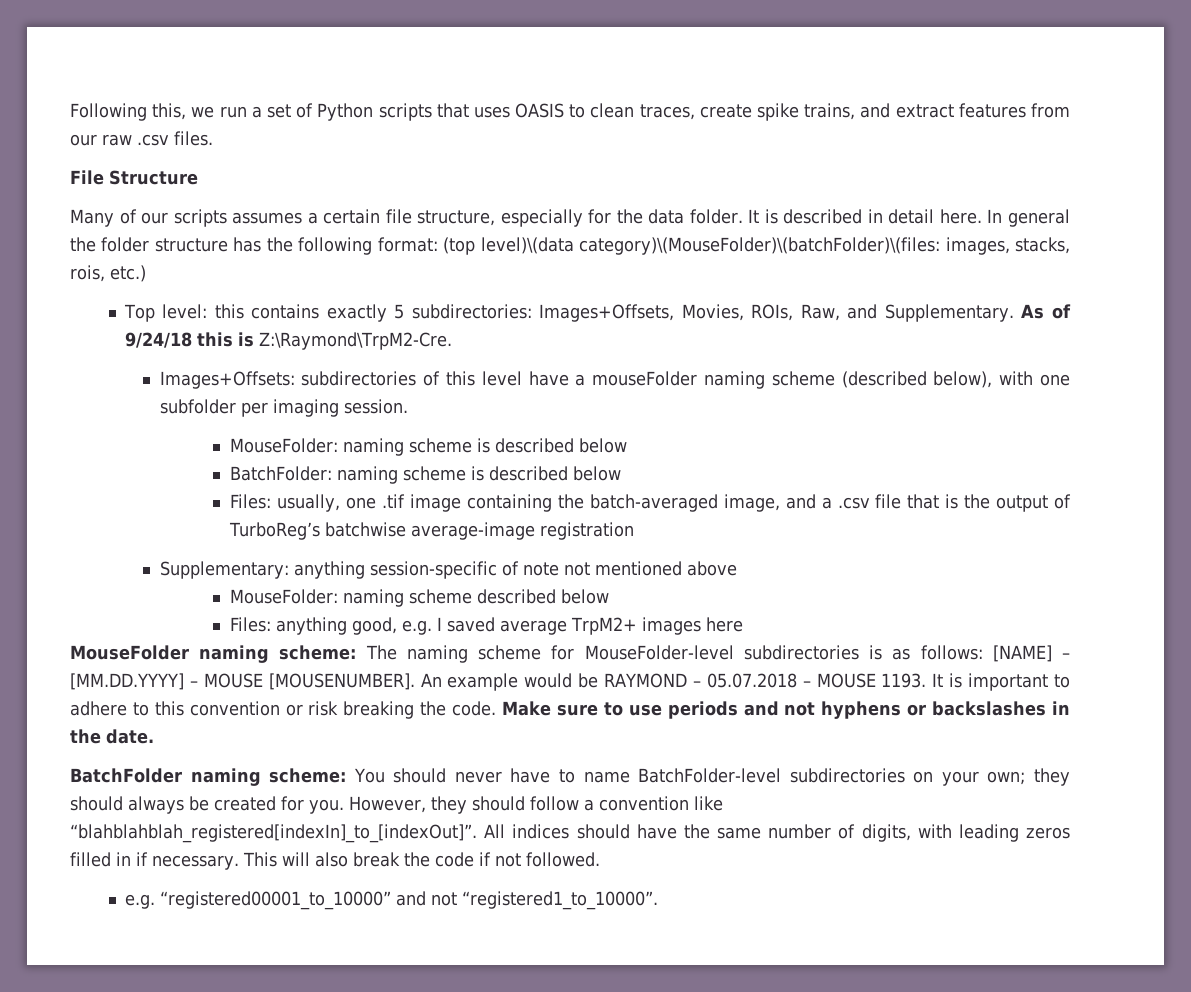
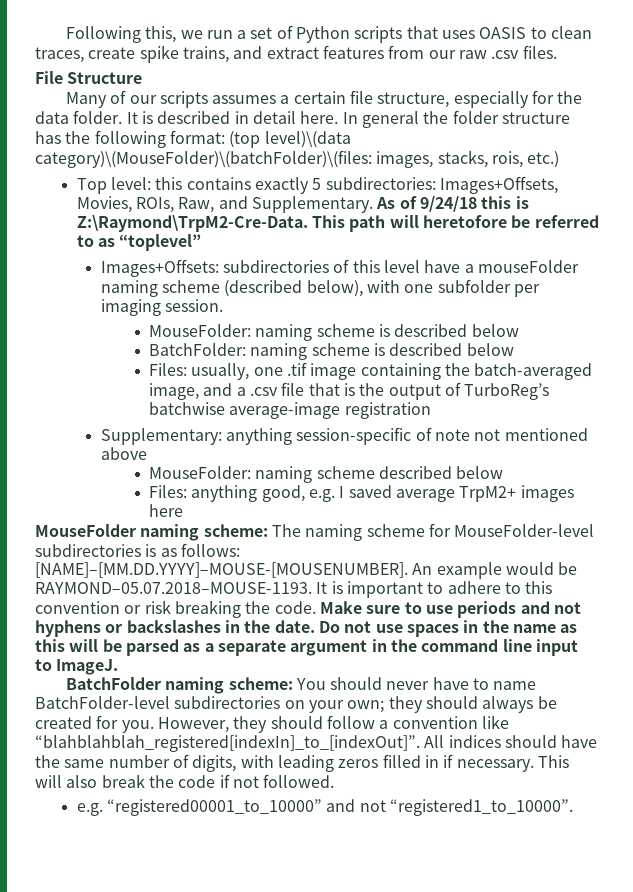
[258,332,452,350] Z:\Raymond\TrpM2-Cre. -> [76,215,599,232] [76,234,202,251] Z:\Raymond\TrpM2-Cre-Data. This path will heretofore be referred to as “toplevel”
[992,645,1070,662] [70,673,927,691] [NAME] – [MM.DD.YYYY] – MOUSE [MOUSENUMBER]. An example would be RAYMOND – 05.07.2018 – MOUSE 1193. -> [35,562,578,579] [35,582,312,594] [NAME]–[MM.DD.YYYY]–MOUSE-[MOUSENUMBER]. An example would be RAYMOND–05.07.2018–MOUSE-1193.
(154, 736) none -> [318,620,578,637] [35,639,578,656] [35,659,119,675] Do not use spaces in the name as this will be parsed as a separate argument in the command line input to ImageJ.

